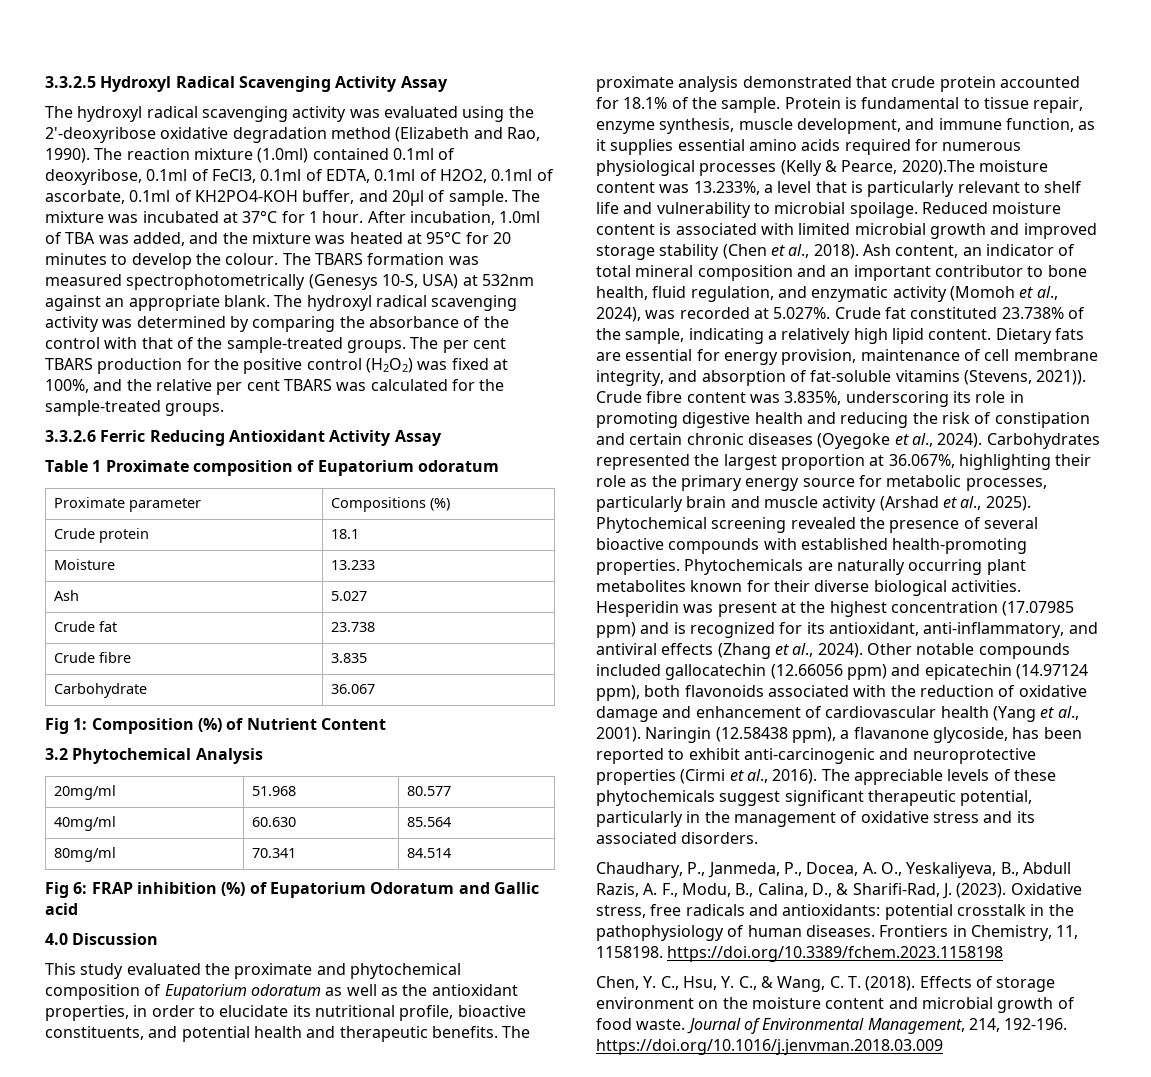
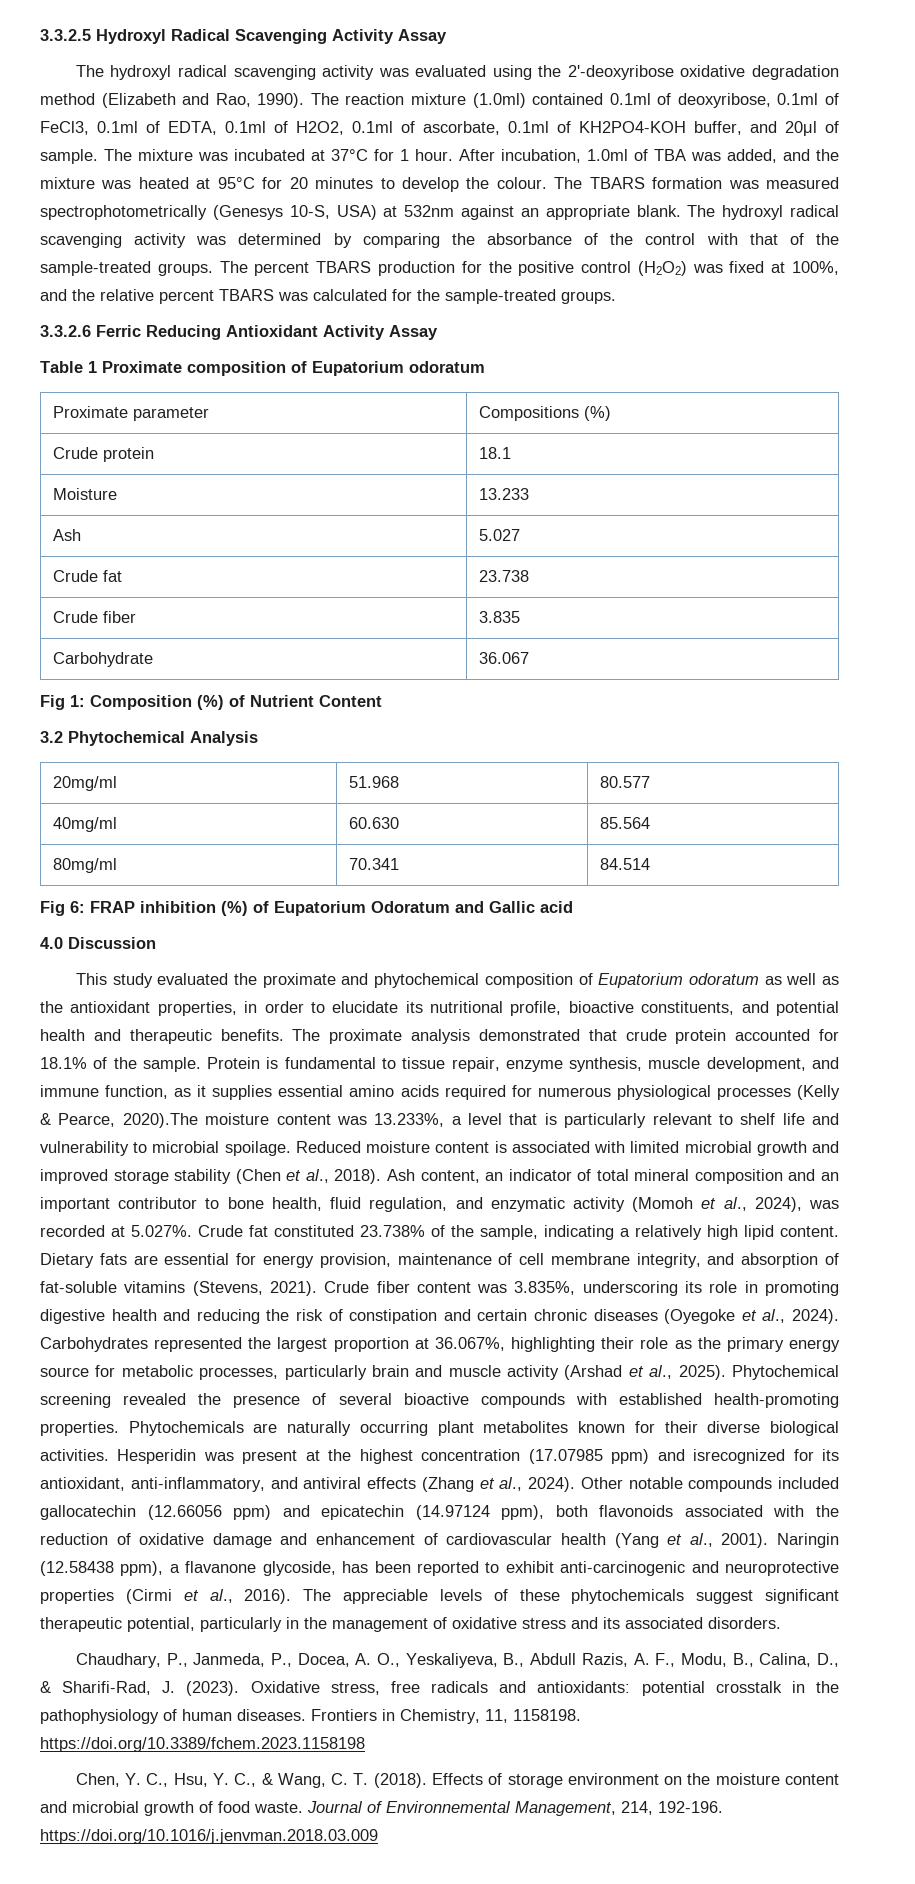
[442,338,506,353] per cent -> [254,262,310,276] percent
[216,380,280,395] per cent -> [159,290,214,304] percent
[99,652,132,663] fibre -> [102,611,136,623] fiber
[1036,370,1087,385] [596,391,683,403] 2021)). Crude fibre -> [269,1281,410,1296] 2021). Crude fiber
[673,622,775,638] is recognized -> [693,1449,786,1464] isrecognized
[762,1018,865,1030] Environmental -> [386,1801,511,1813] Environnemental

